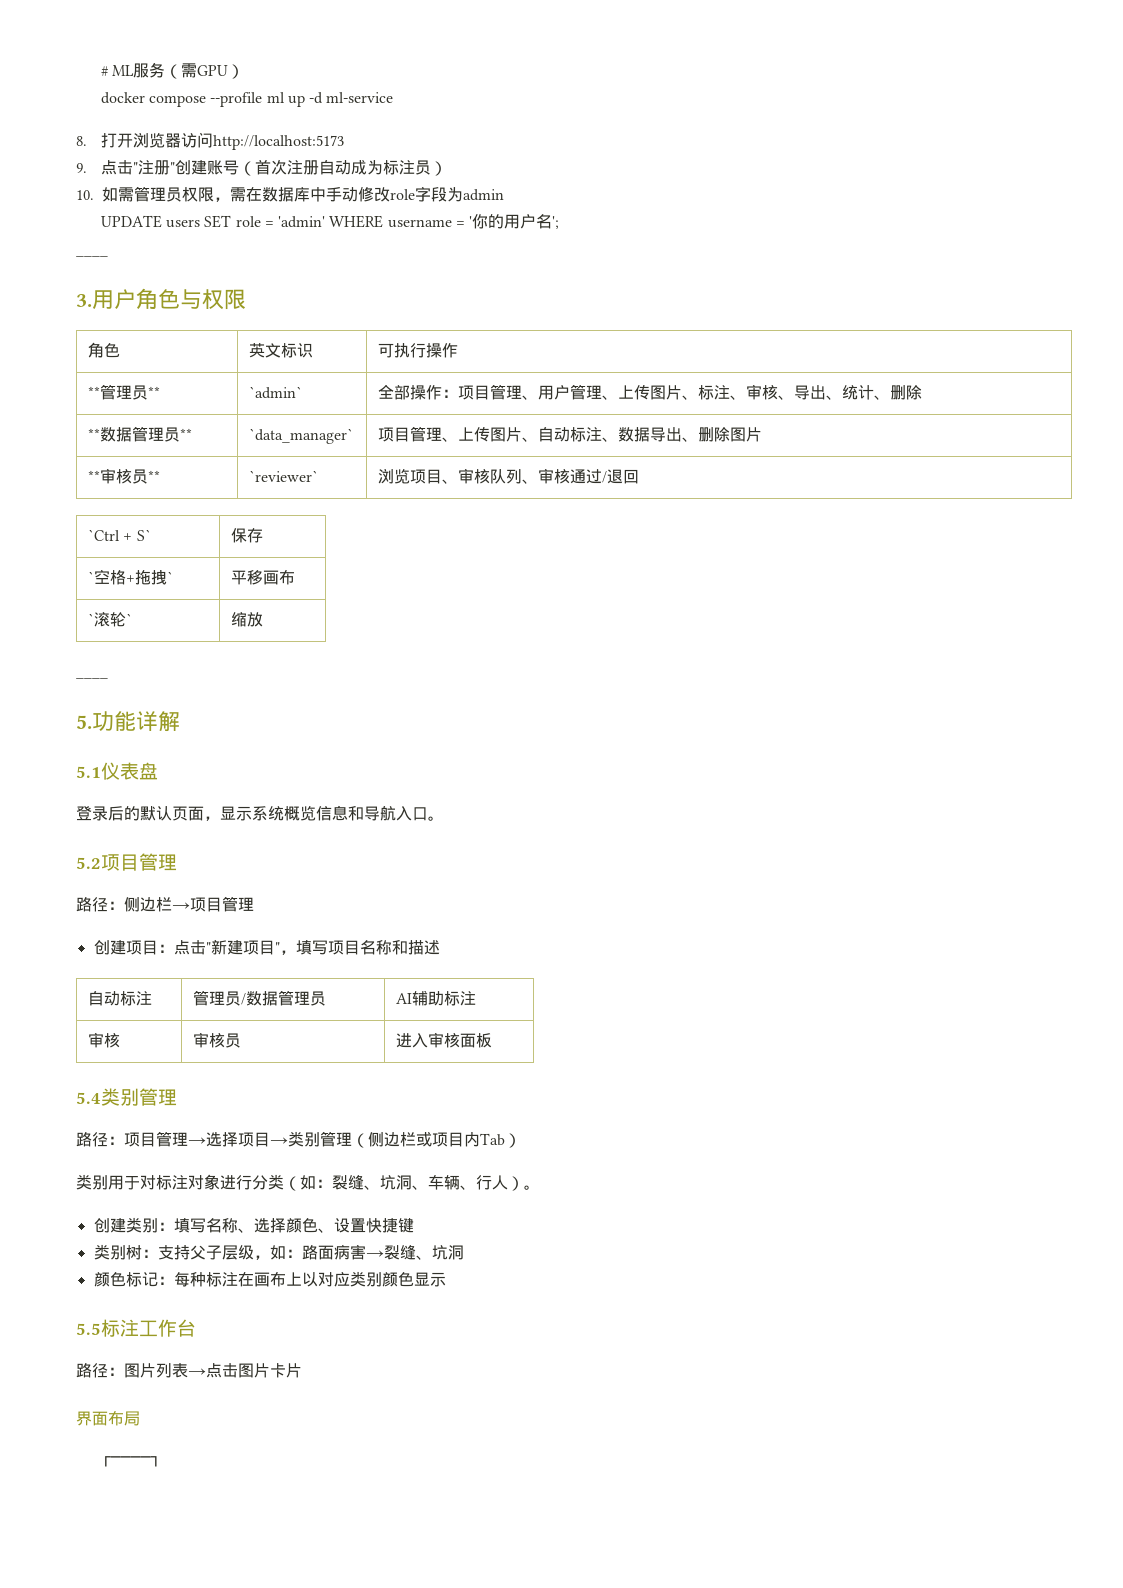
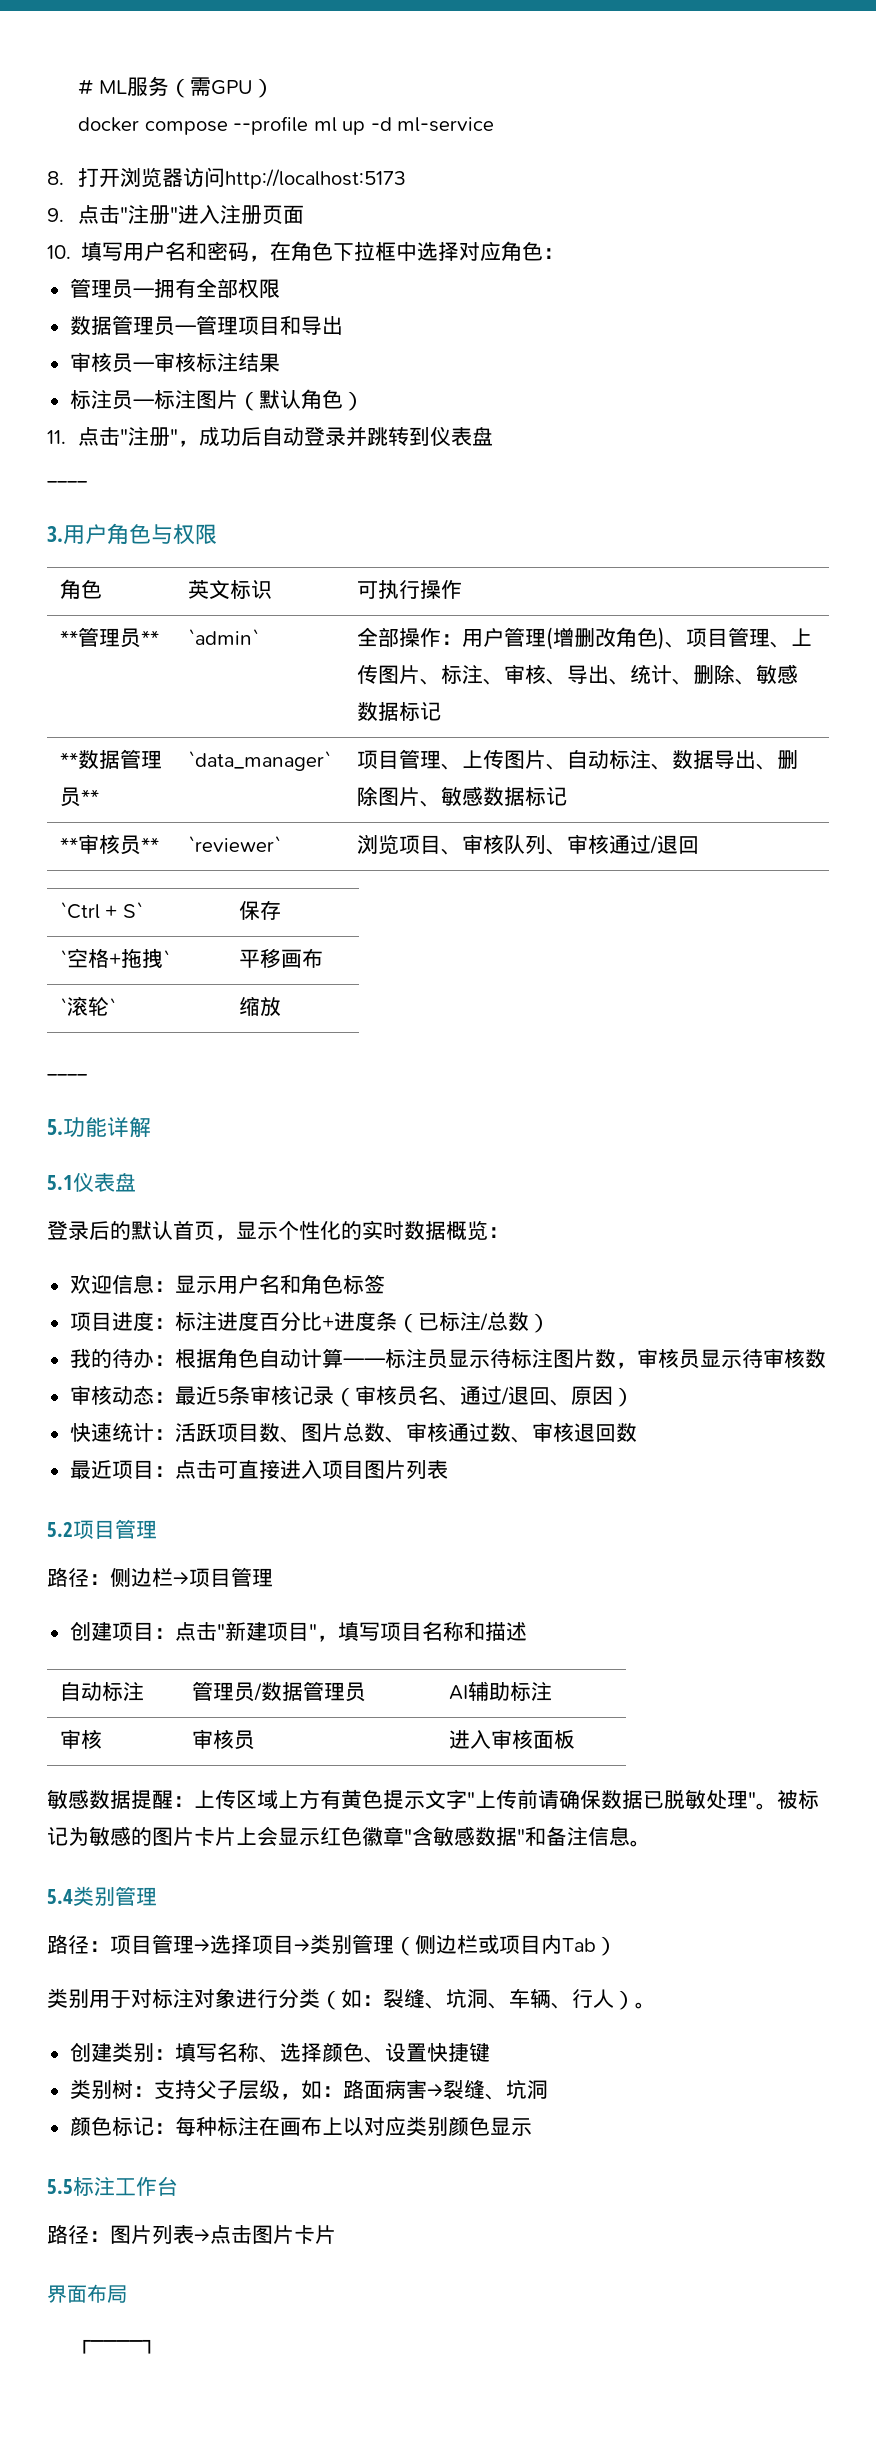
[174,159,447,176] [76,186,504,202] [100,214,560,229] 创建账号（首次注册自动成为标注员） // 10.如需管理员权限，需在数据库中手动修改role字段为admin // UPDATE users SET role = 'admin' WHERE username = '你的用户名'; -> [177,205,304,224] [47,241,565,262] [69,278,280,299] [69,315,343,336] [69,352,280,373] [69,389,364,411] [47,426,493,447] 进入注册页面 // 10.填写用户名和密码，在角色下拉框中选择对应角色： // 管理员—拥有全部权限 // 数据管理员—管理项目和导出 // 审核员—审核标注结果 // 标注员—标注图片（默认角色） // 11.点击"注册"，成功后自动登录并跳转到仪表盘
[457,384,570,400] 项目管理、用户 -> [461,627,728,650] 用户管理(增删改角色)、项目
(922, 392) none -> [734,664,798,685] [356,702,441,721] 、敏感数据标记
(762, 434) none -> [419,786,567,807] 、敏感数据标记
[172,805,444,821] 页面，显示系统概览信息和导航入口。 -> [173,1220,509,1241] [69,1274,385,1294] [69,1311,550,1333] [69,1348,826,1369] [69,1385,634,1407] [69,1422,637,1443] [69,1460,448,1479] 首页，显示个性化的实时数据概览： // 欢迎信息：显示用户名和角色标签 // 项目进度：标注进度百分比+进度条（已标注/总数） // 我的待办：根据角色自动计算——标注员显示待标注图片数，审核员显示待审核数 // 审核动态：最近5条审核记录（审核员名、通过/退回、原因） // 快速统计：活跃项目数、图片总数、审核通过数、审核退回数 // 最近项目：点击可直接进入项目图片列表
(492, 1040) none -> [47,1789,819,1810] [47,1826,651,1847] // 敏感数据提醒：上传区域上方有黄色提示文字"上传前请确保数据已脱敏处理"。被标记为敏感的图片卡片上会显示红色徽章"含敏感数据"和备注信息。

